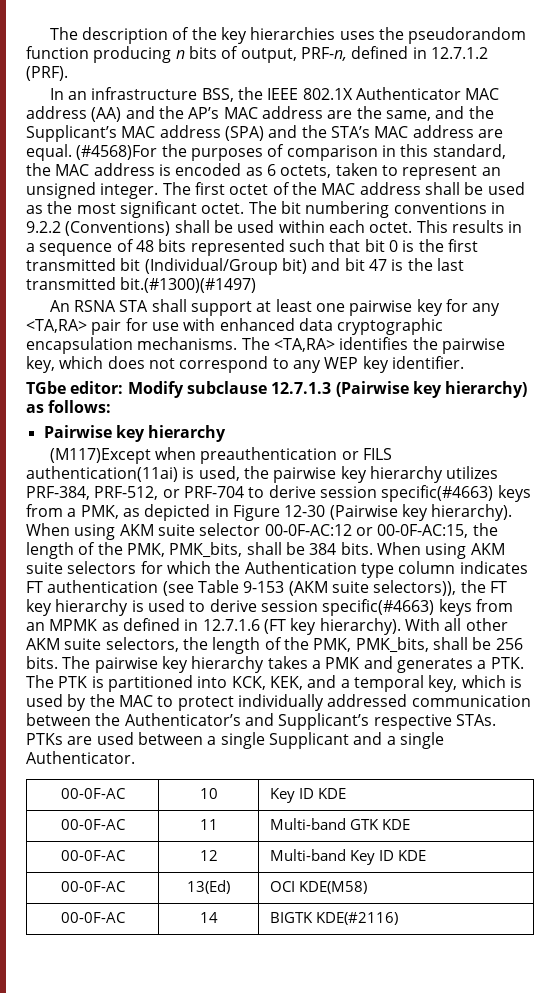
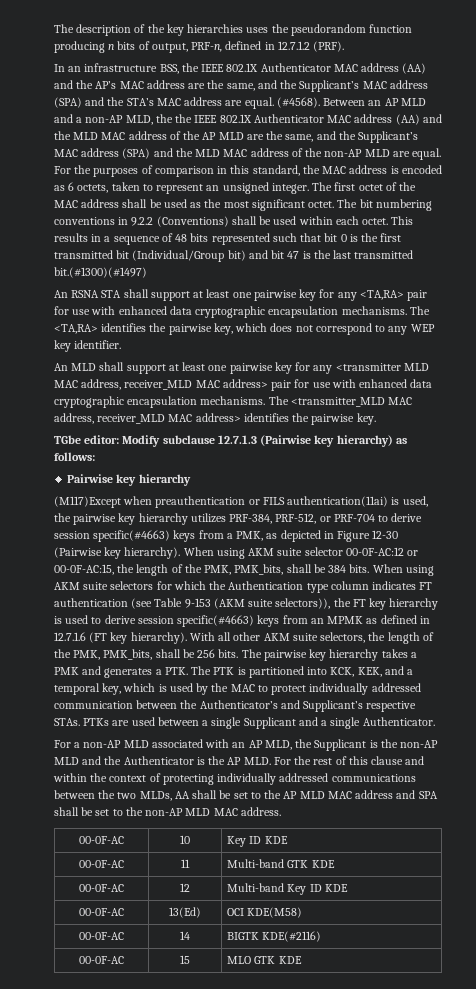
[76,145,158,160] (#4568)For -> [276,97,426,108] [54,114,442,125] [54,131,419,143] [54,148,442,160] [54,166,71,174] (#4568). Between an AP MLD and a non-AP MLD, the the IEEE 802.1X Authenticator MAC address (AA) and the MLD MAC address of the AP MLD are the same, and the Supplicant’s MAC address (SPA) and the MLD MAC address of the non-AP MLD are equal. For
(464, 362) none -> [54,362,429,374] [54,379,433,391] [54,396,413,408] [54,413,376,425] // An MLD shall support at least one pairwise key for any <transmitter MLD MAC address, receiver_MLD MAC address> pair for use with enhanced data cryptographic encapsulation mechanisms. The <transmitter_MLD MAC address, receiver_MLD MAC address> identifies the pairwise key.
(135, 757) none -> [54,739,439,751] [54,756,425,765] [53,773,416,785] [54,790,438,801] [54,807,281,816] // For a non-AP MLD associated with an AP MLD, the Supplicant is the non-AP MLD and the Authenticator is the AP MLD. For the rest of this clause and within the context of protecting individually addressed communications between the two MLDs, AA shall be set to the AP MLD MAC address and SPA shall be set to the non-AP MLD MAC address.
(398, 918) none -> [79,956,124,964] [180,955,190,964] [227,956,302,964] // 00-0F-AC | 15 | MLO GTK KDE

